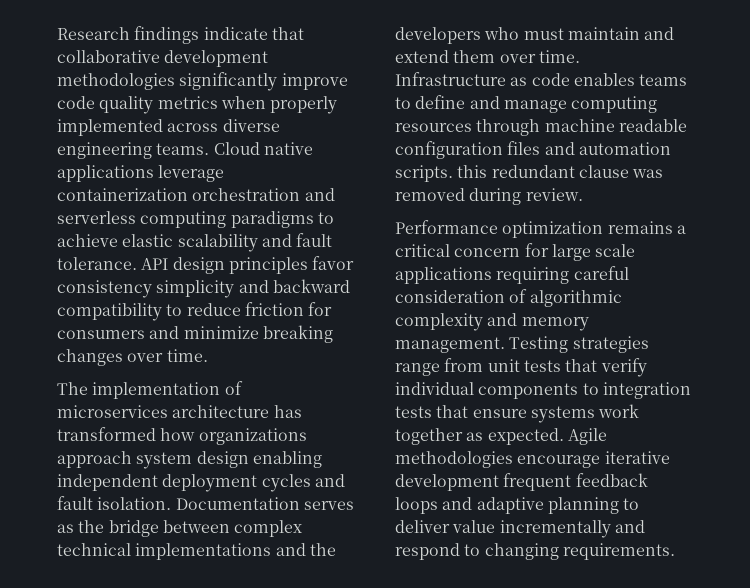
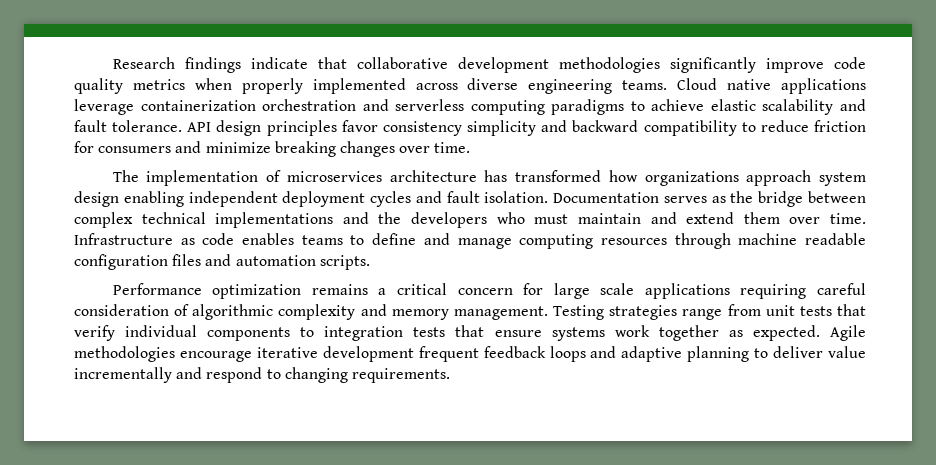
[457,165,664,178] [395,188,583,205] this redundant clause was removed during review. -> (370, 262) none

